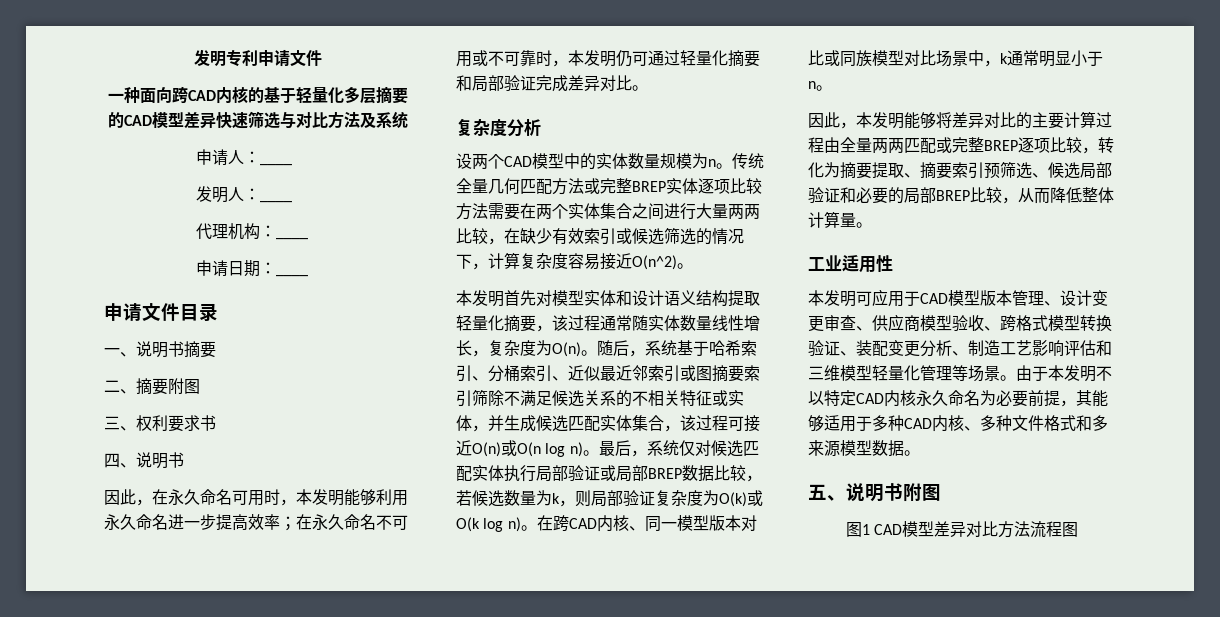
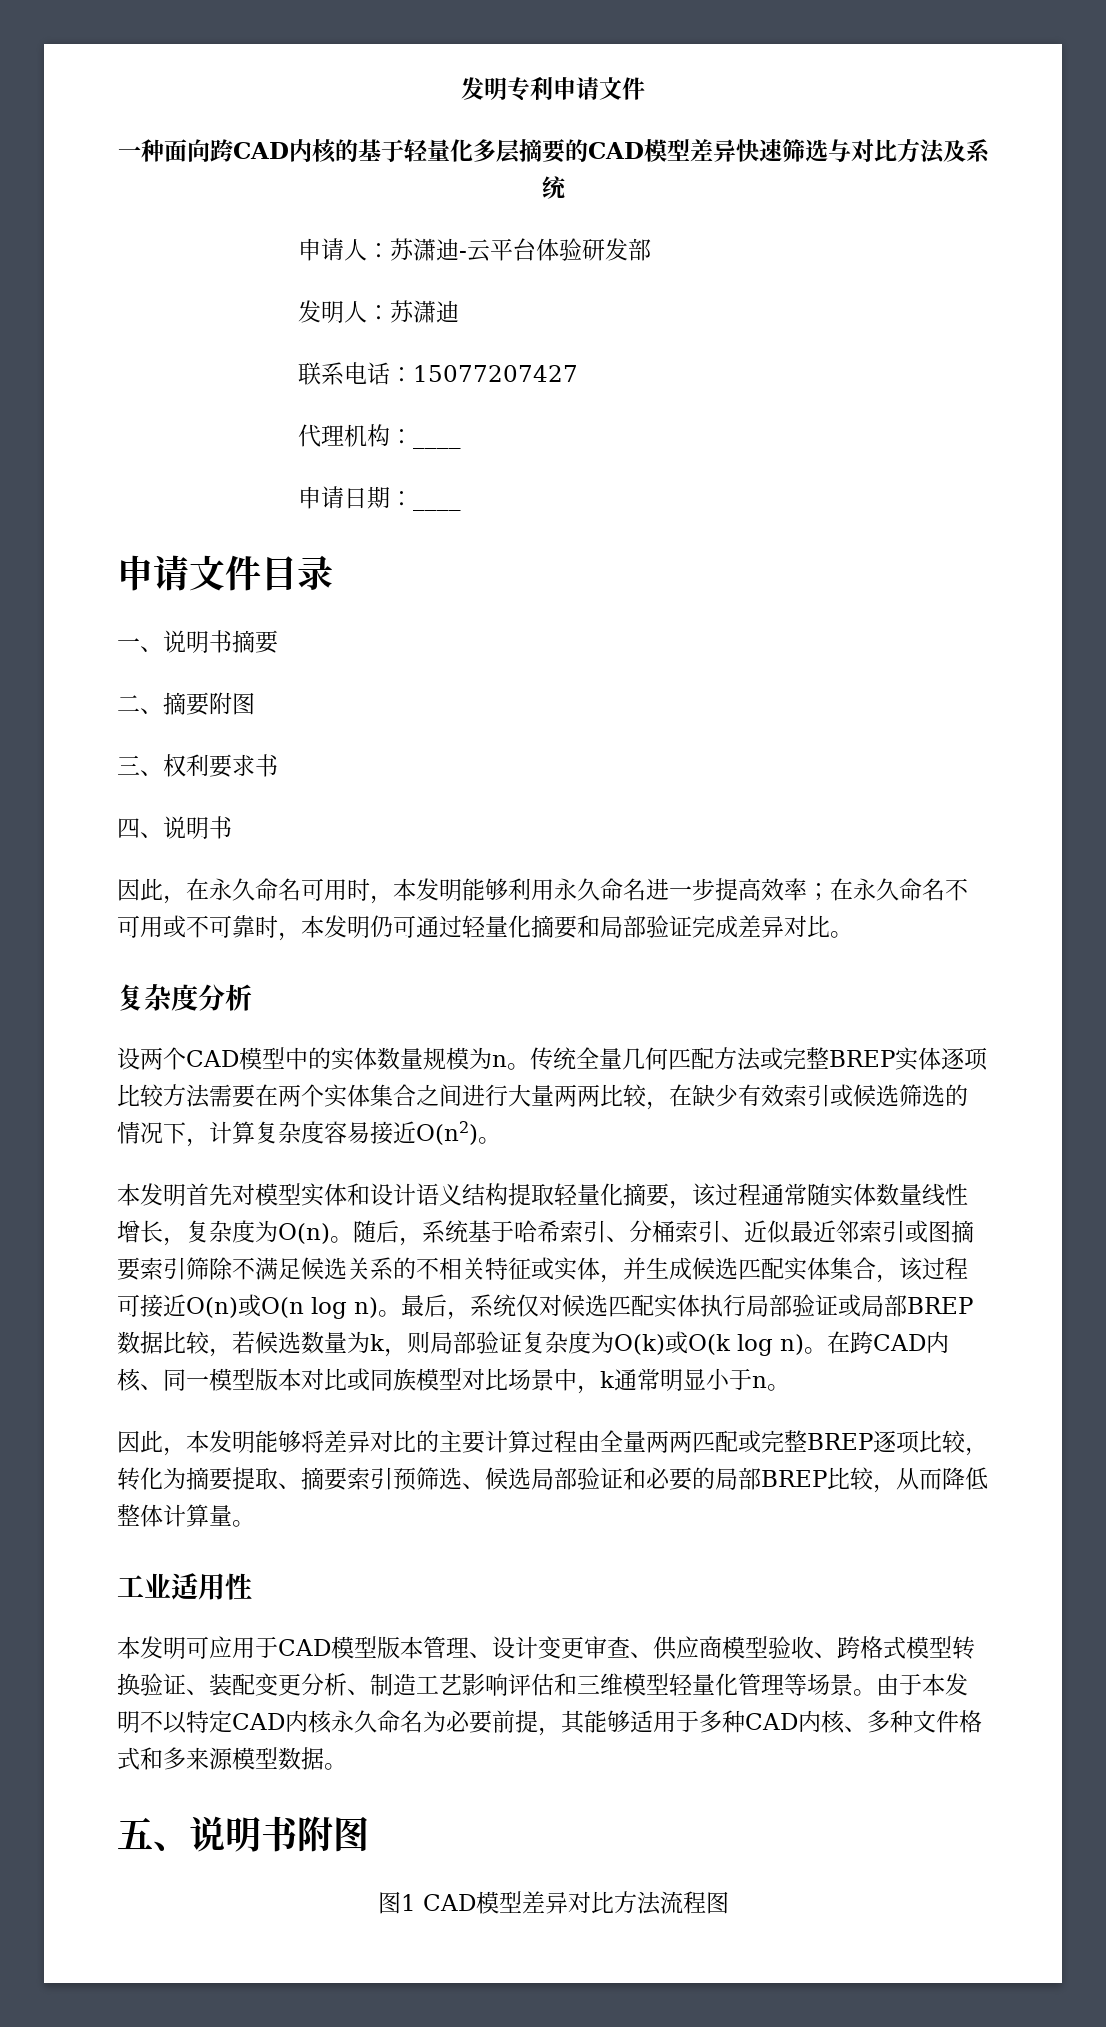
[260,163,293,166] [196,186,261,203] [260,200,293,203] ____ // 发明人：____ -> [389,238,651,262] [297,300,459,323] [297,362,578,385] 苏潇迪-云平台体验研发部 // 发明人：苏潇迪 // 联系电话：15077207427
[632,255,677,270] O(n^2) -> [416,1121,478,1145] O(n2)

